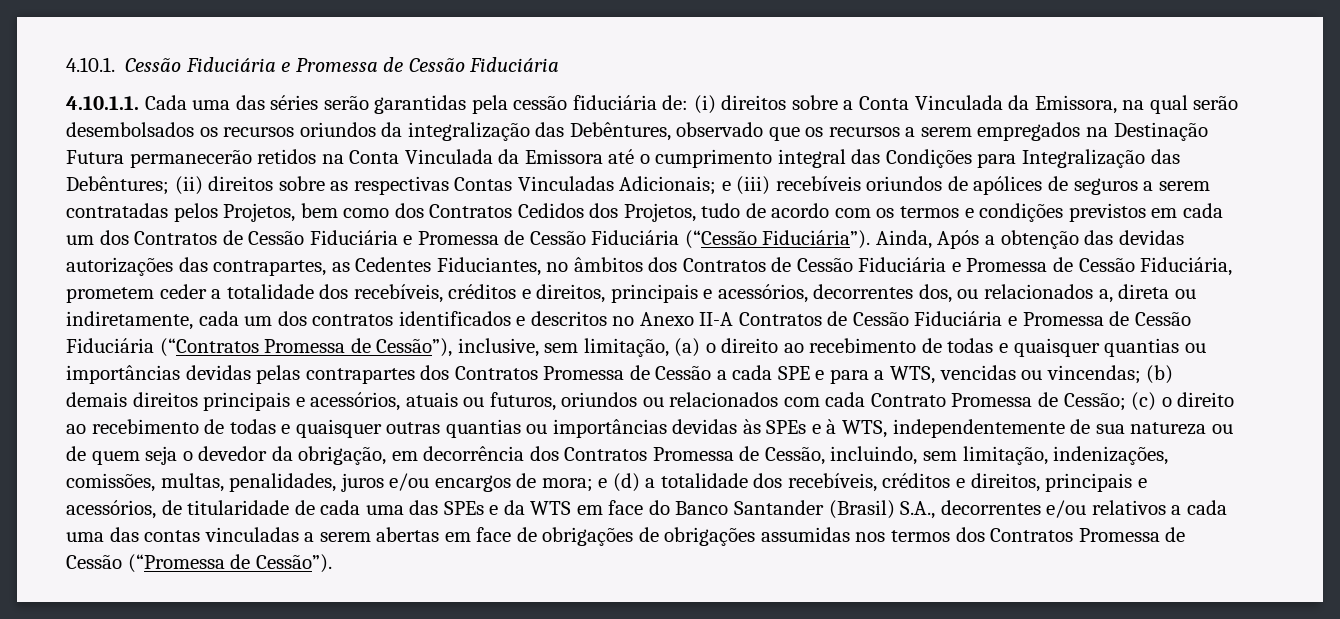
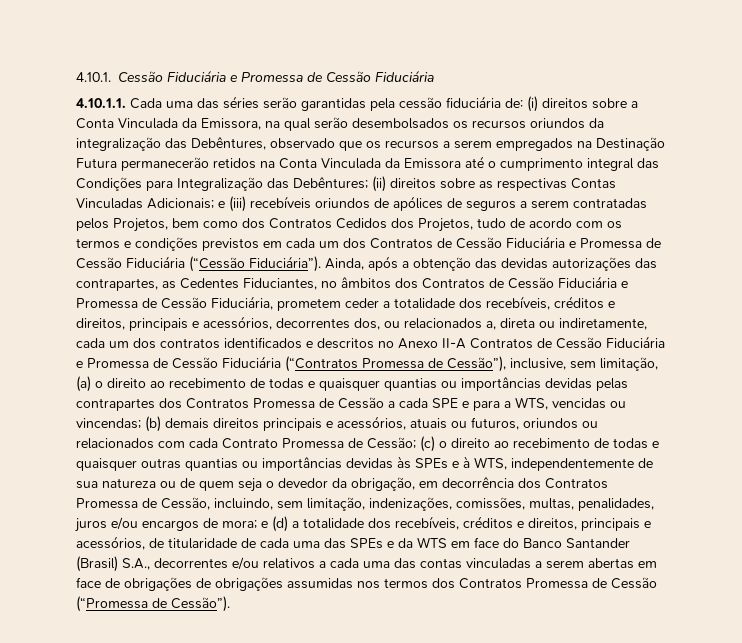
[937,230,980,249] Após -> [368,256,398,271] após

